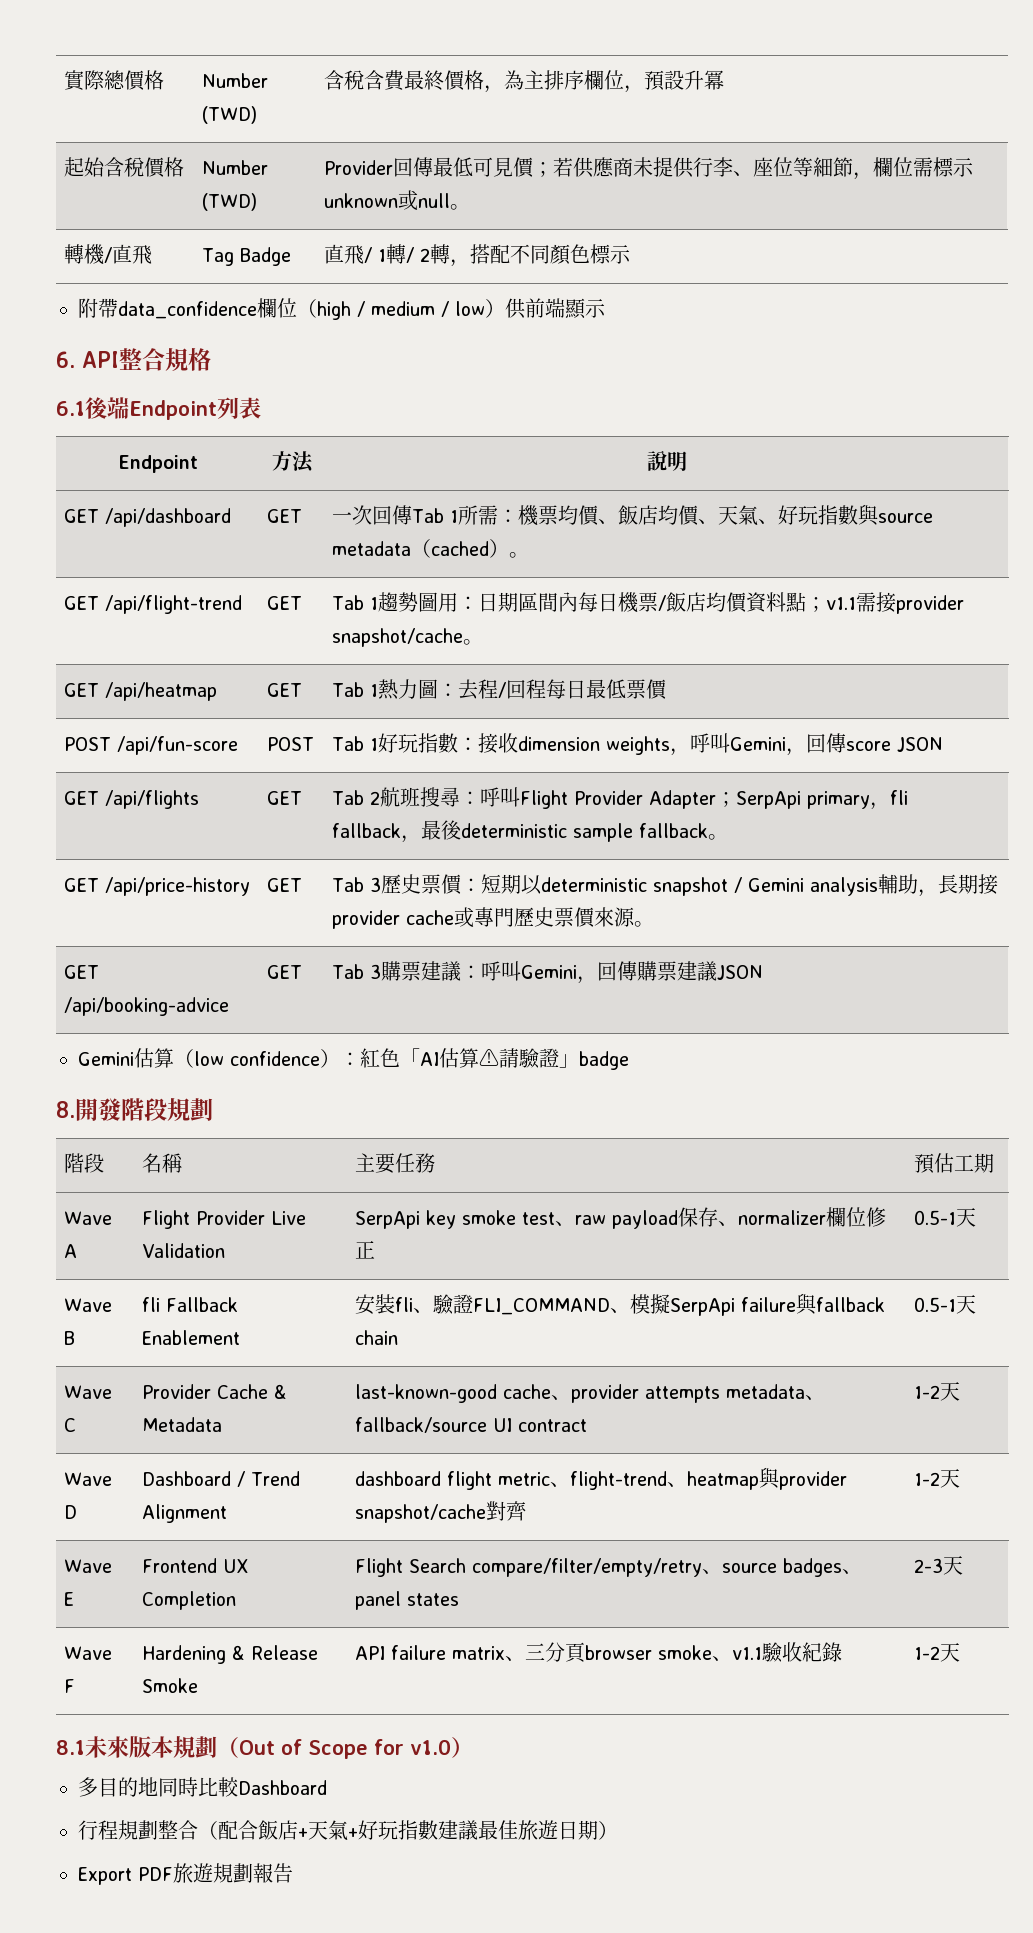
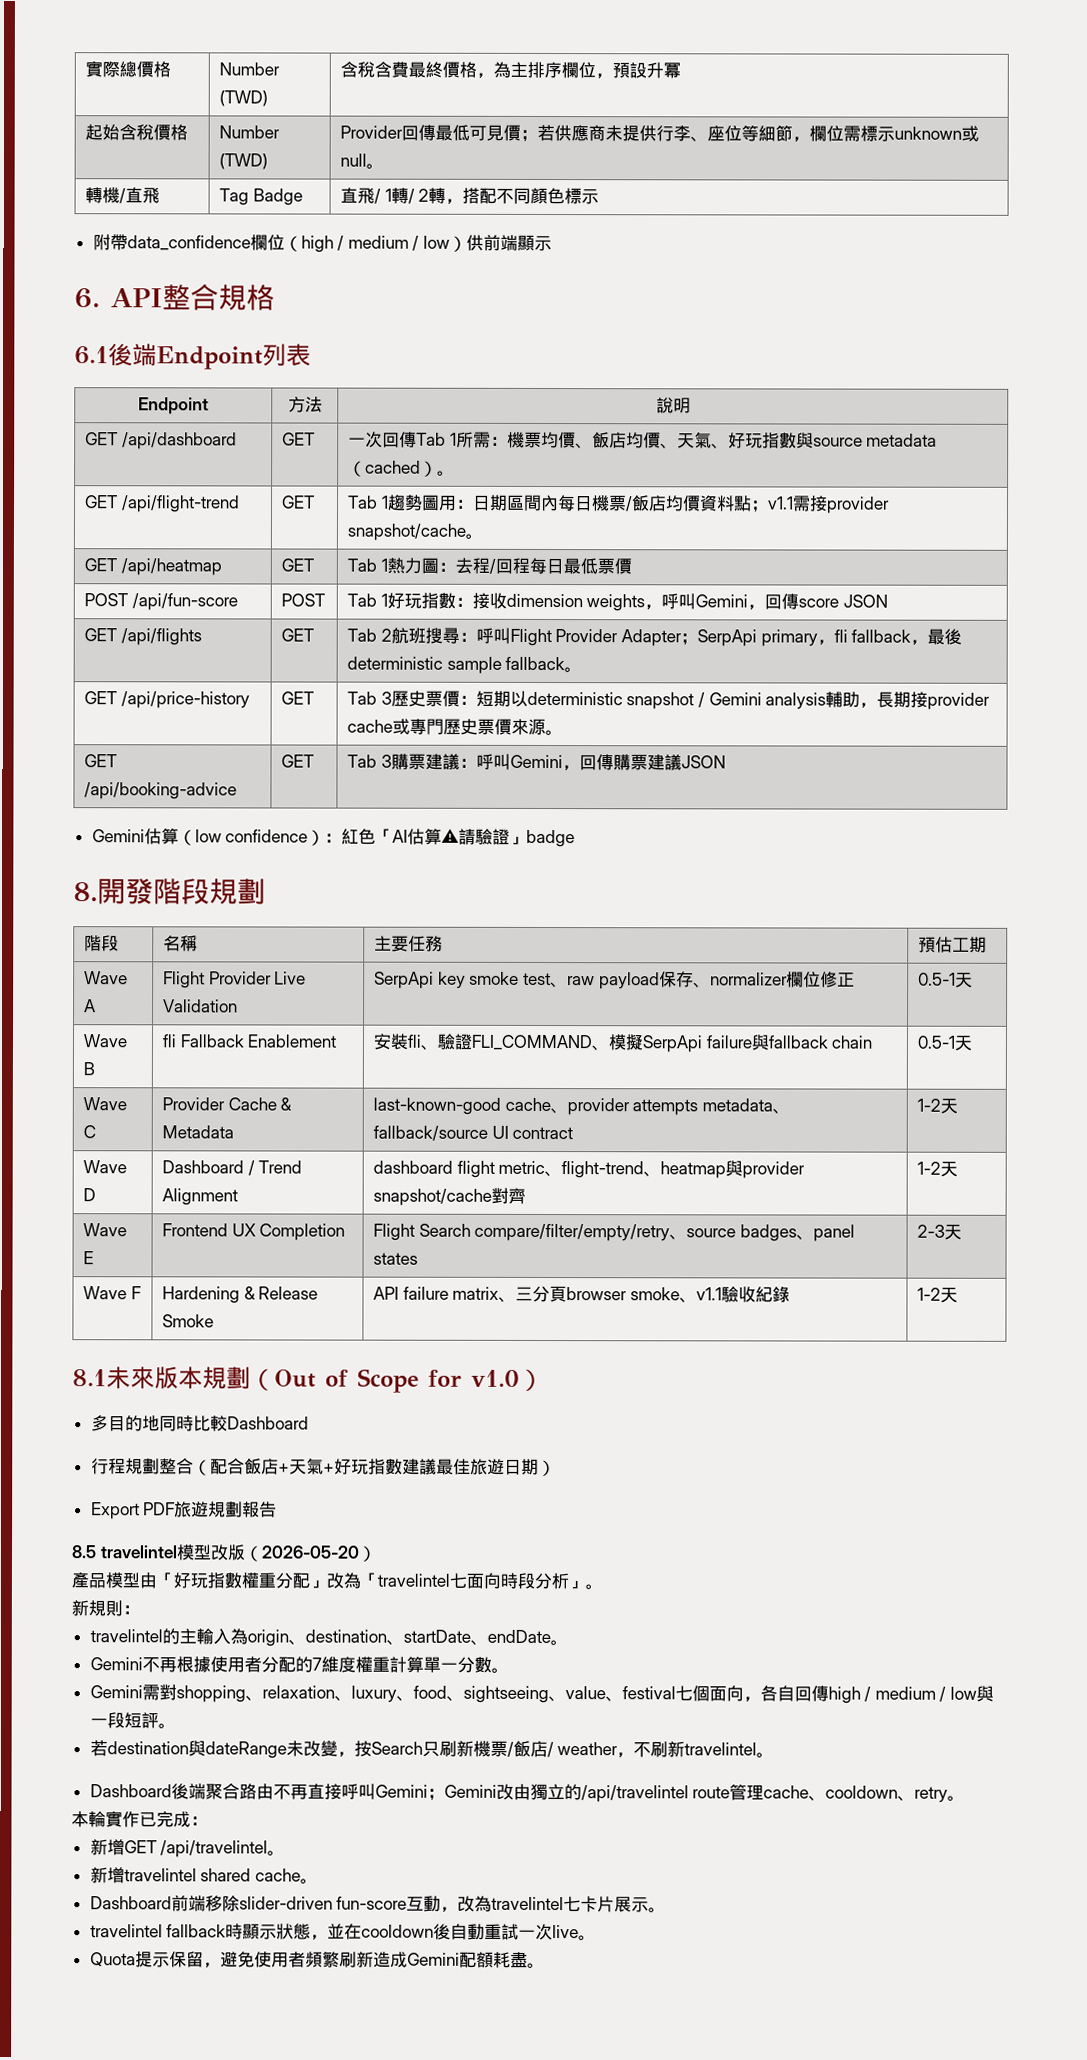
(293, 1873) none -> [71,1544,377,1562] [71,1572,603,1590] [71,1600,140,1617] [89,1628,568,1647] [89,1656,509,1673] [89,1684,995,1704] [89,1712,176,1729] [89,1740,775,1759] [89,1783,966,1803] [71,1811,208,1828] [89,1839,286,1858] [89,1867,318,1884] [89,1895,667,1913] [89,1923,597,1941] [89,1951,545,1969] // 8.5 travelintel模型改版（2026-05-20） // 產品模型由「好玩指數權重分配」改為「travelintel七面向時段分析」。 // 新規則： // travelintel的主輸入為origin、destination、startDate、endDate。 // Gemini不再根據使用者分配的7維度權重計算單一分數。 // Gemini需對shopping、relaxation、luxury、food、sightseeing、value、festival七個面向，各自回傳high / medium / low與一段短評。 // 若destination與dateRange未改變，按Search只刷新機票/飯店/ weather，不刷新travelintel。 // Dashboard後端聚合路由不再直接呼叫Gemini；Gemini改由獨立的/api/travelintel route管理cache、cooldown、retry。 // 本輪實作已完成： // 新增GET /api/travelintel。 // 新增travelintel shared cache。 // Dashboard前端移除slider-driven fun-score互動，改為travelintel七卡片展示。 // travelintel fallback時顯示狀態，並在cooldown後自動重試一次live。 // Quota提示保留，避免使用者頻繁刷新造成Gemini配額耗盡。

